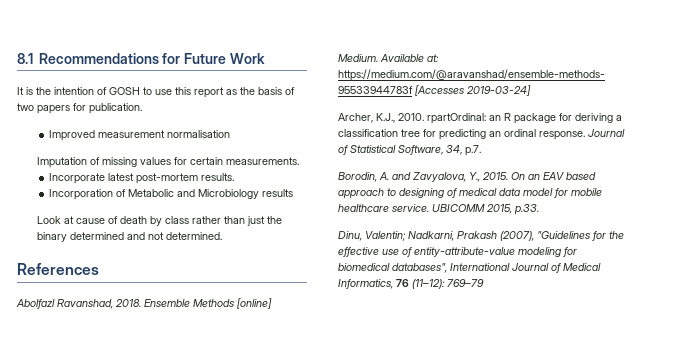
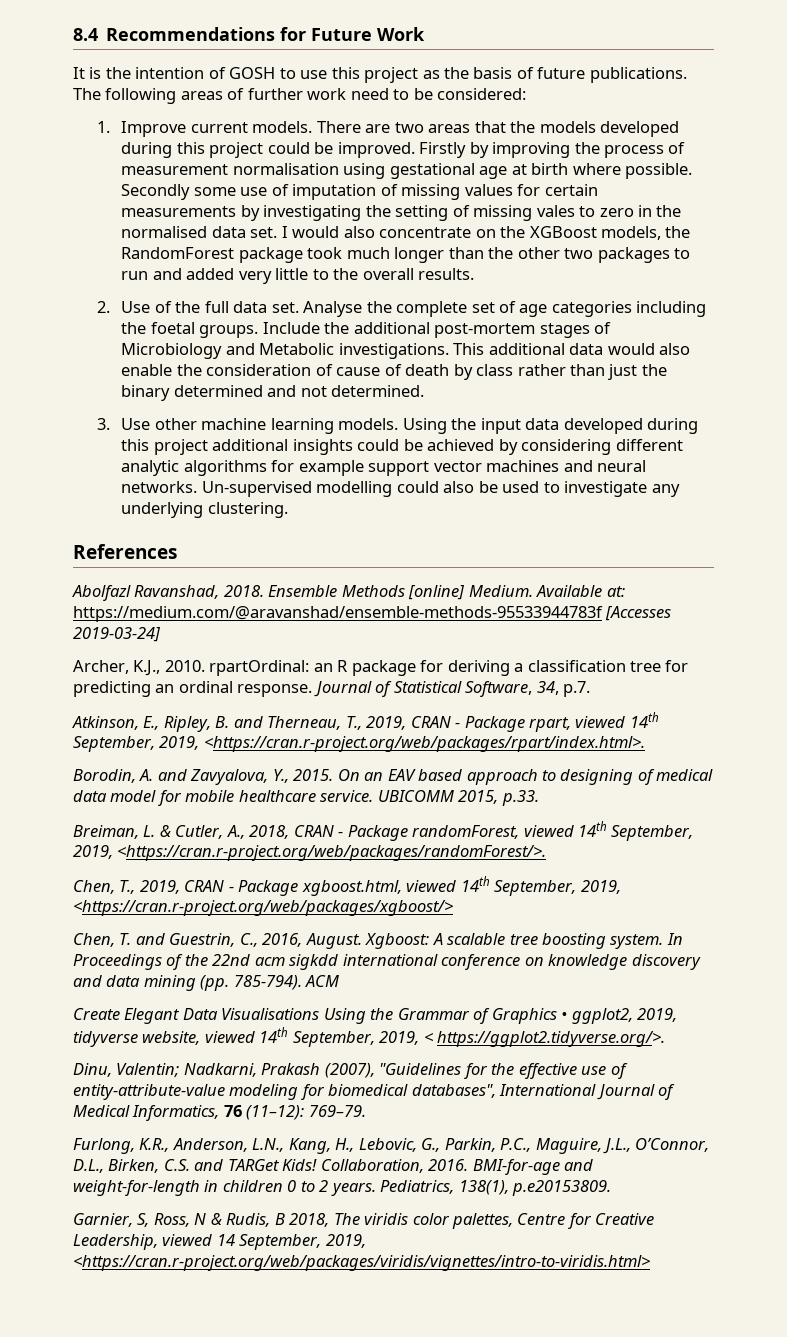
[17,53,33,64] 8.1 -> [73,28,98,41] 8.4
[194,87,224,98] report -> [364,67,419,83] project
[17,103,142,114] [48,130,230,141] [36,157,87,168] two papers for publication. // Improved measurement normalisation // Imputation -> [537,67,687,83] [73,88,527,104] [97,121,679,137] [121,142,686,158] [121,163,693,179] [121,184,377,200] future publications. The following areas of further work need to be considered: // 1. Improve current models. There are two areas that the models developed during this project could be improved. Firstly by improving the process of measurement normalisation using gestational age at birth where possible. Secondly some use of imputation
[225,157,299,165] [48,173,234,184] [48,189,293,200] [36,216,74,224] measurements. // Incorporate latest post-mortem results. // Incorporation of Metabolic and Microbiology results // Look at -> [121,205,682,221] [121,226,691,240] [121,247,690,263] [121,268,475,284] [97,301,707,317] [121,322,612,338] [121,343,691,359] [121,364,333,376] measurements by investigating the setting of missing vales to zero in the normalised data set. I would also concentrate on the XGBoost models, the RandomForest package took much longer than the other two packages to run and added very little to the overall results. // 2. Use of the full data set. Analyse the complete set of age categories including the foetal groups. Include the additional post-mortem stages of Microbiology and Metabolic investigations. This additional data would also enable the consideration of
(222, 236) none -> [97,418,698,434] [121,439,683,455] [121,460,647,476] [121,481,680,497] [121,502,288,518] // 3. Use other machine learning models. Using the input data developed during this project additional insights could be achieved by considering different analytic algorithms for example support vector machines and neural networks. Un-supervised modelling could also be used to investigate any underlying clustering.
(481, 150) none -> [72,712,659,732] [73,736,645,752] // Atkinson, E., Ripley, B. and Therneau, T., 2019, CRAN - Package rpart, viewed 14th September, 2019, <https://cran.r-project.org/web/packages/rpart/index.html>.
(539, 209) none -> [73,821,694,841] [73,845,547,861] [73,876,621,896] [73,900,453,916] [73,933,683,949] [73,954,701,970] [73,975,340,991] [73,1008,678,1024] [73,1027,666,1047] // Breiman, L. & Cutler, A., 2018, CRAN - Package randomForest, viewed 14th September, 2019, <https://cran.r-project.org/web/packages/randomForest/>. // Chen, T., 2019, CRAN - Package xgboost.html, viewed 14th September, 2019, <https://cran.r-project.org/web/packages/xgboost/> // Chen, T. and Guestrin, C., 2016, August. Xgboost: A scalable tree boosting system. In Proceedings of the 22nd acm sigkdd international conference on knowledge discovery and data mining (pp. 785-794). ACM // Create Elegant Data Visualisations Using the Grammar of Graphics • ggplot2, 2019, tidyverse website, viewed 14th September, 2019, < https://ggplot2.tidyverse.org/>.
[447,279,484,287] 769–79 -> [308,1105,366,1117] [73,1138,710,1154] [73,1159,594,1175] [73,1180,612,1196] [73,1213,655,1229] [73,1234,366,1250] [73,1255,650,1271] 769–79. // Furlong, K.R., Anderson, L.N., Kang, H., Lebovic, G., Parkin, P.C., Maguire, J.L., O’Connor, D.L., Birken, C.S. and TARGet Kids! Collaboration, 2016. BMI-for-age and weight-for-length in children 0 to 2 years. Pediatrics, 138(1), p.e20153809. // Garnier, S, Ross, N & Rudis, B 2018, The viridis color palettes, Centre for Creative Leadership, viewed 14 September, 2019, <https://cran.r-project.org/web/packages/viridis/vignettes/intro-to-viridis.html>

